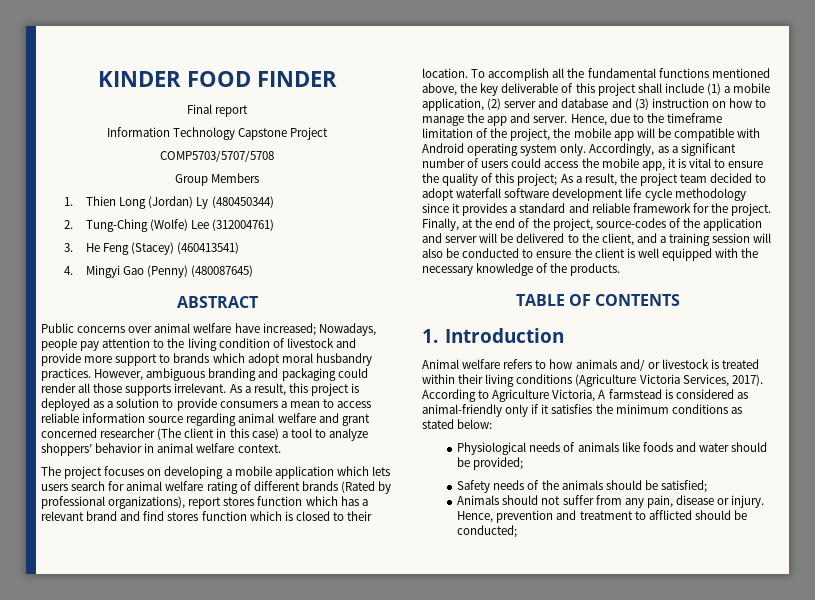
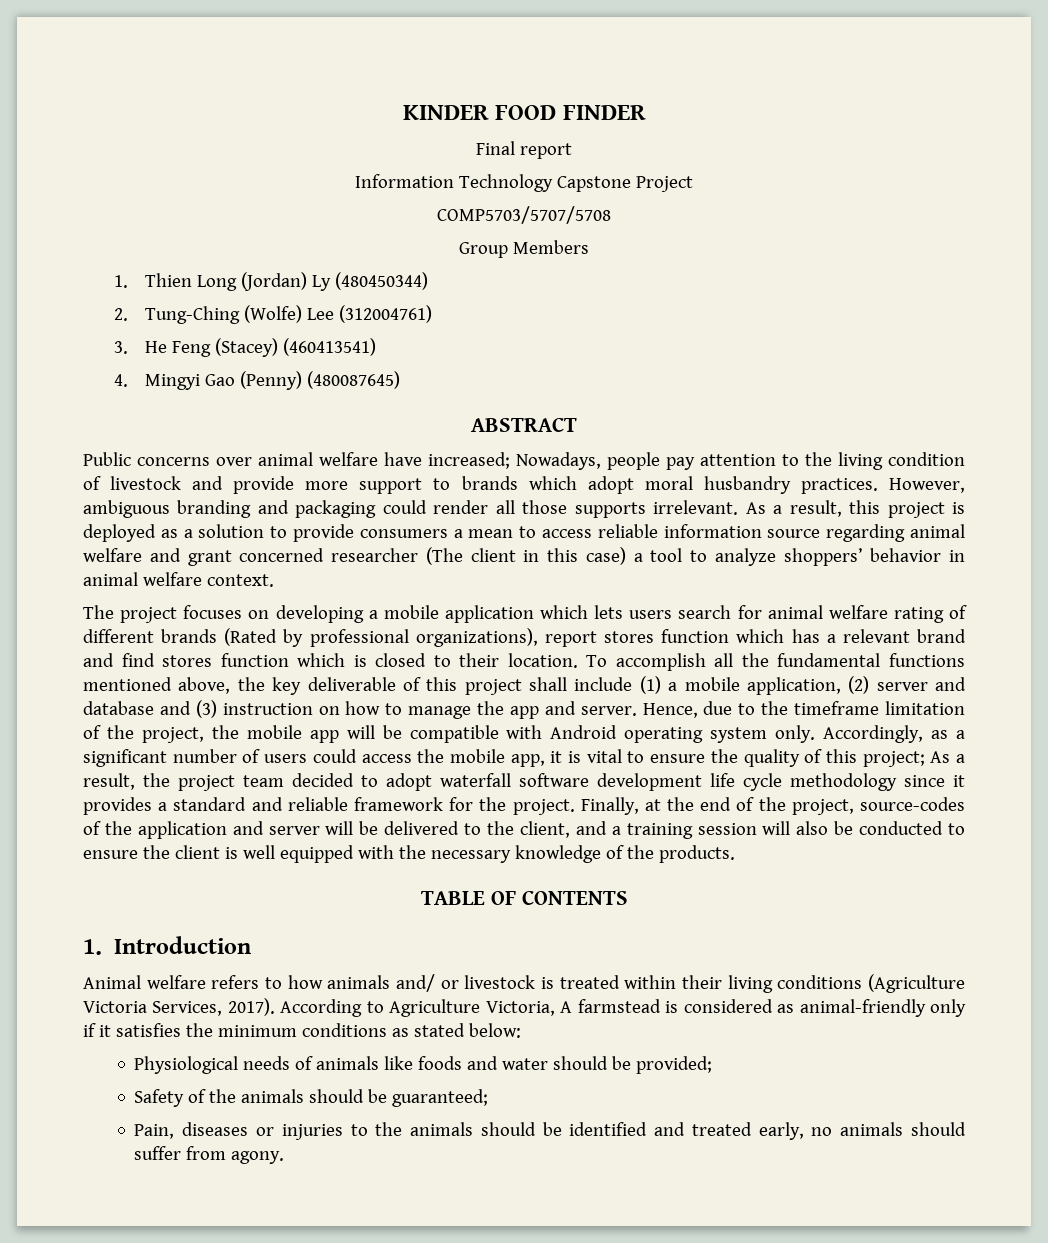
[493,480,525,490] needs -> (185, 1098) none
[660,480,707,493] [457,495,765,508] [457,510,747,523] [457,525,518,538] satisfied; // Animals should not suffer from any pain, disease or injury. Hence, prevention and treatment to afflicted should be conducted; -> [392,1089,489,1107] [134,1122,967,1140] [134,1146,285,1164] guaranteed; // Pain, diseases or injuries to the animals should be identified and treated early, no animals should suffer from agony.

